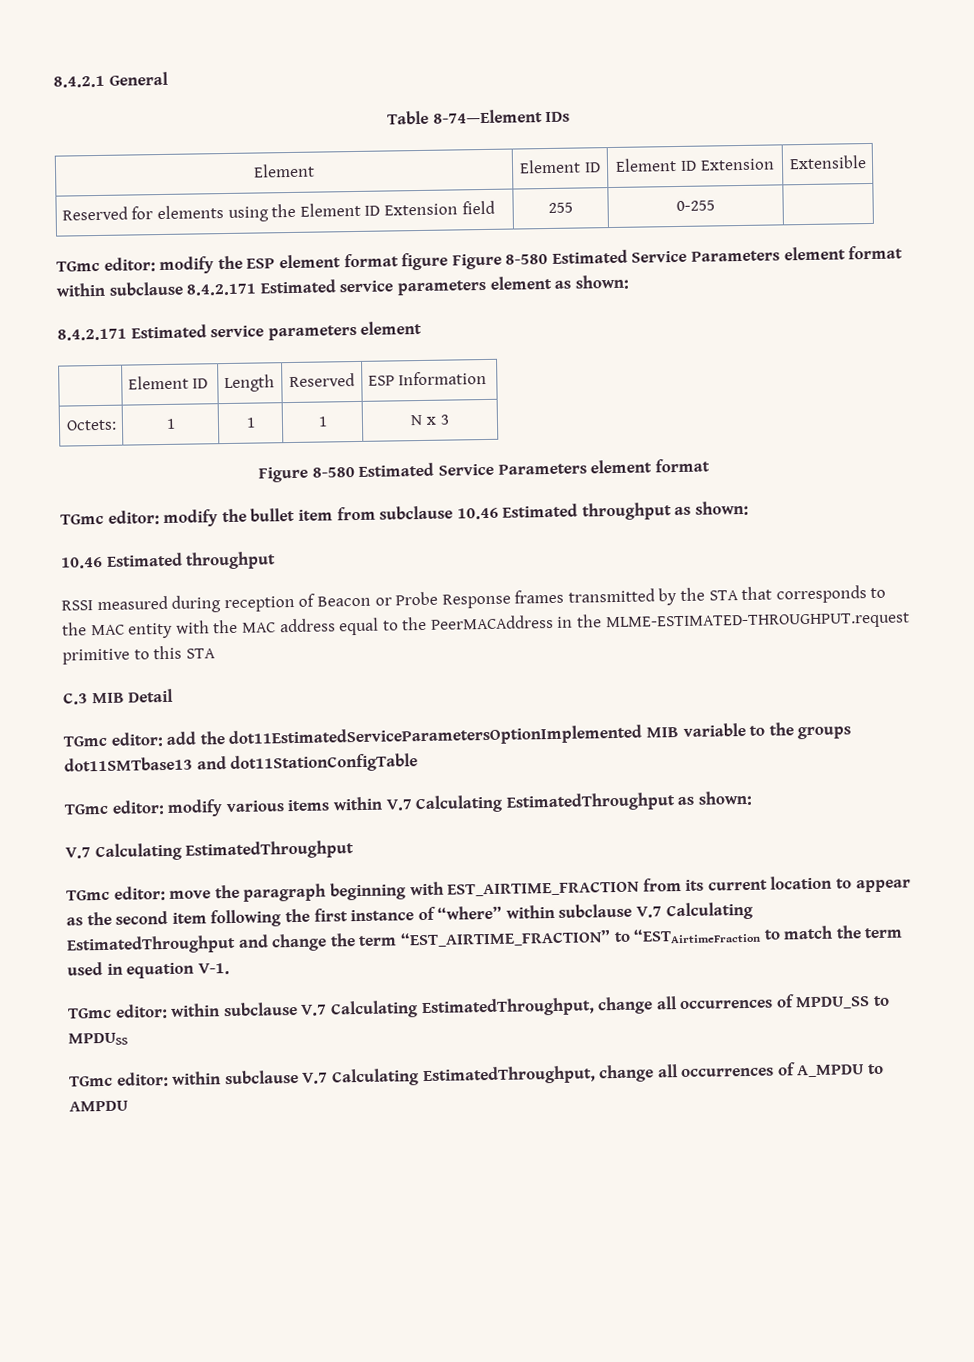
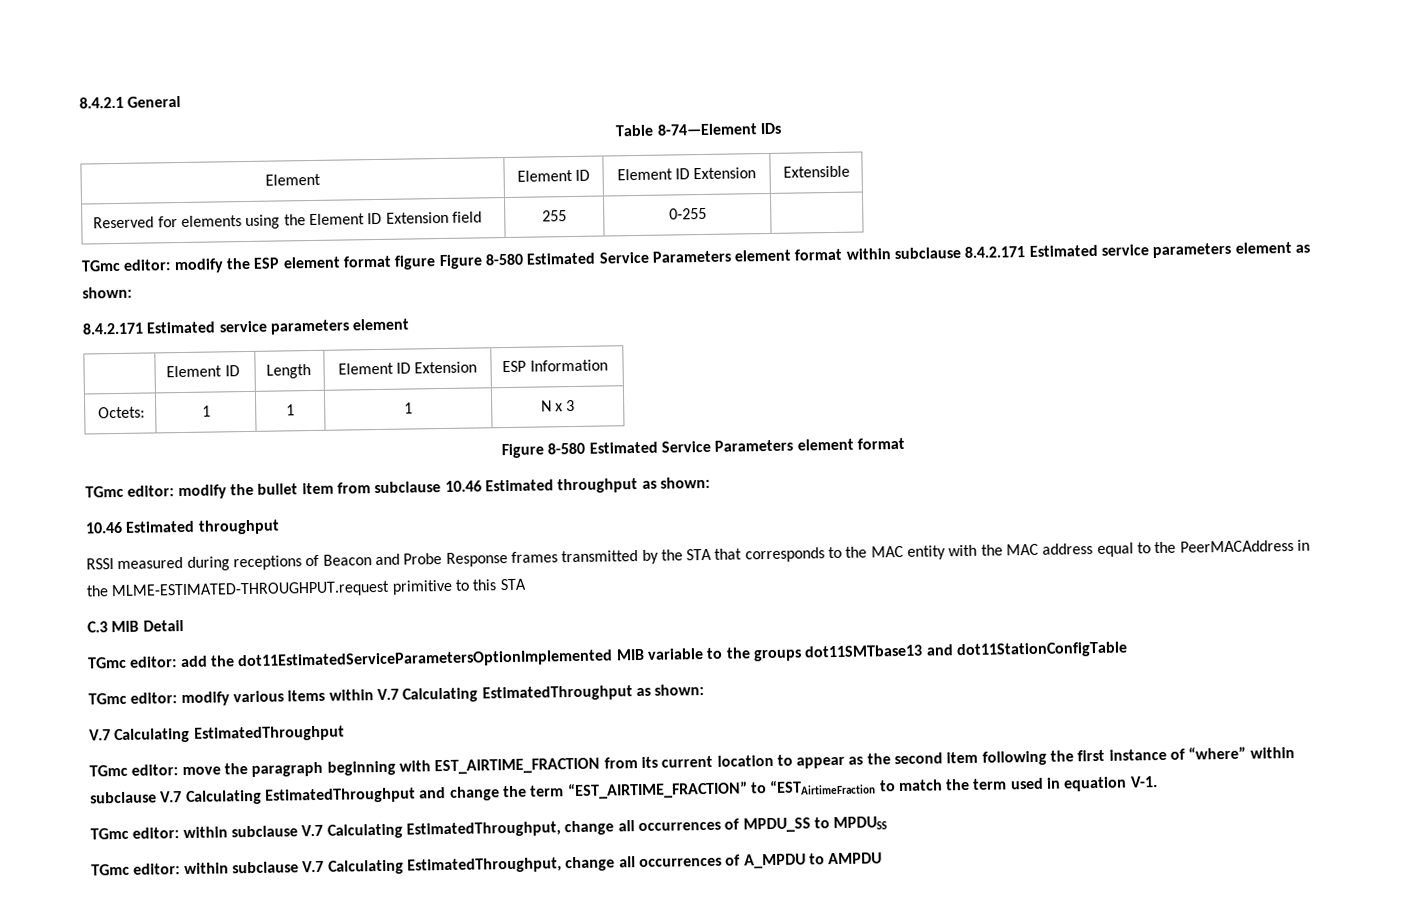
[289,373,355,388] Reserved -> [337,361,478,375] Element ID Extension
[223,595,295,613] reception -> [232,555,302,571] receptions
[374,597,392,606] or -> [374,553,400,566] and

